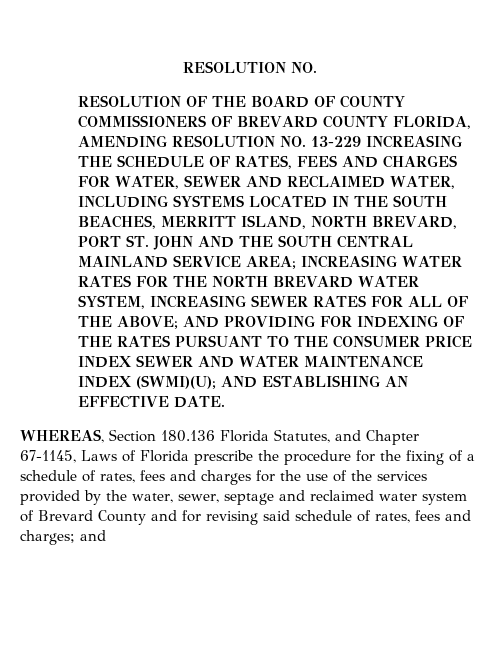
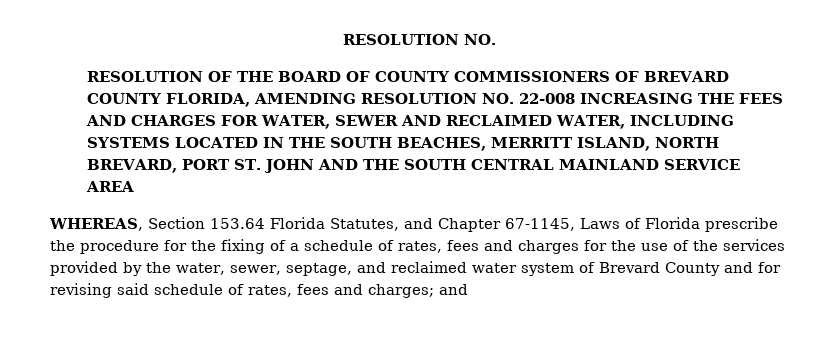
[310,136,361,147] 13-229 -> [518,93,575,104] 22-008
[116,155,292,169] SCHEDULE OF RATES, -> (734, 98) none
[245,255,463,269] [77,275,420,288] [77,295,468,309] [77,315,464,329] [77,335,472,348] [77,355,424,368] [77,375,408,389] [77,395,225,408] AREA; INCREASING WATER RATES FOR THE NORTH BREVARD WATER SYSTEM, INCREASING SEWER RATES FOR ALL OF THE ABOVE; AND PROVIDING FOR INDEXING OF THE RATES PURSUANT TO THE CONSUMER PRICE INDEX SEWER AND WATER MAINTENANCE INDEX (SWMI)(U); AND ESTABLISHING AN EFFECTIVE DATE. -> [85,181,134,192] AREA
[161,430,215,442] 180.136 -> [210,218,265,229] 153.64
[224,493,274,505] septage -> [285,263,352,276] septage,

